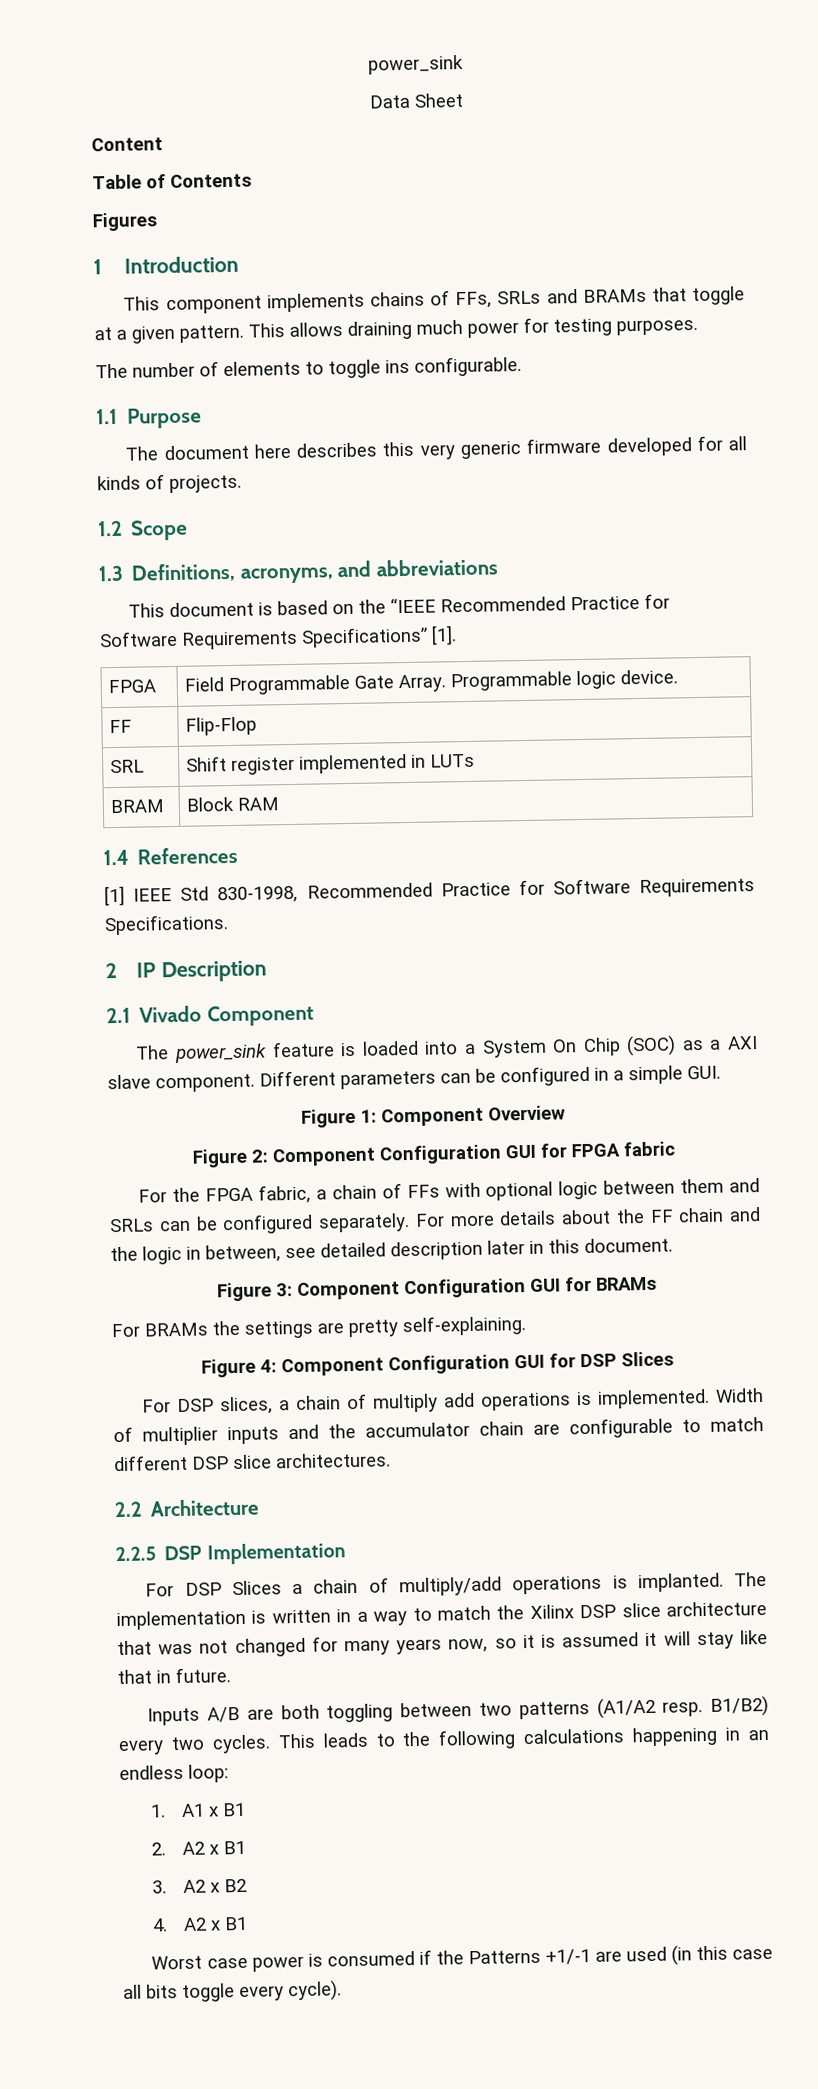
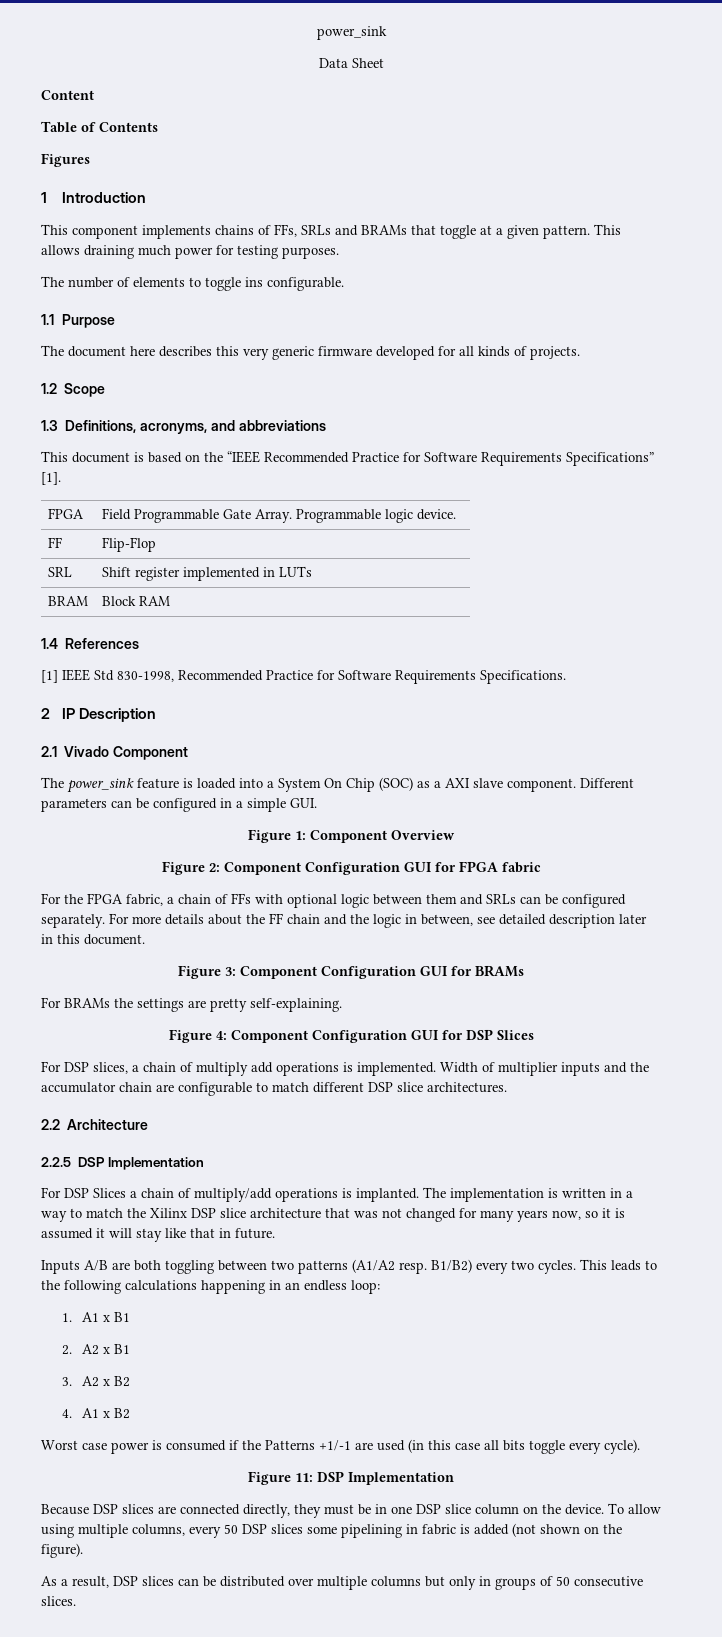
[183,1916,249,1931] A2 x B1 -> [81,1408,130,1419] A1 x B2
(342, 1991) none -> [248,1471,454,1485] [41,1503,661,1518] [41,1523,622,1538] [41,1543,83,1558] [41,1576,643,1590] [41,1596,76,1606] // Figure 11: DSP Implementation // Because DSP slices are connected directly, they must be in one DSP slice column on the device. To allow using multiple columns, every 50 DSP slices some pipelining in fabric is added (not shown on the figure). // As a result, DSP slices can be distributed over multiple columns but only in groups of 50 consecutive slices.

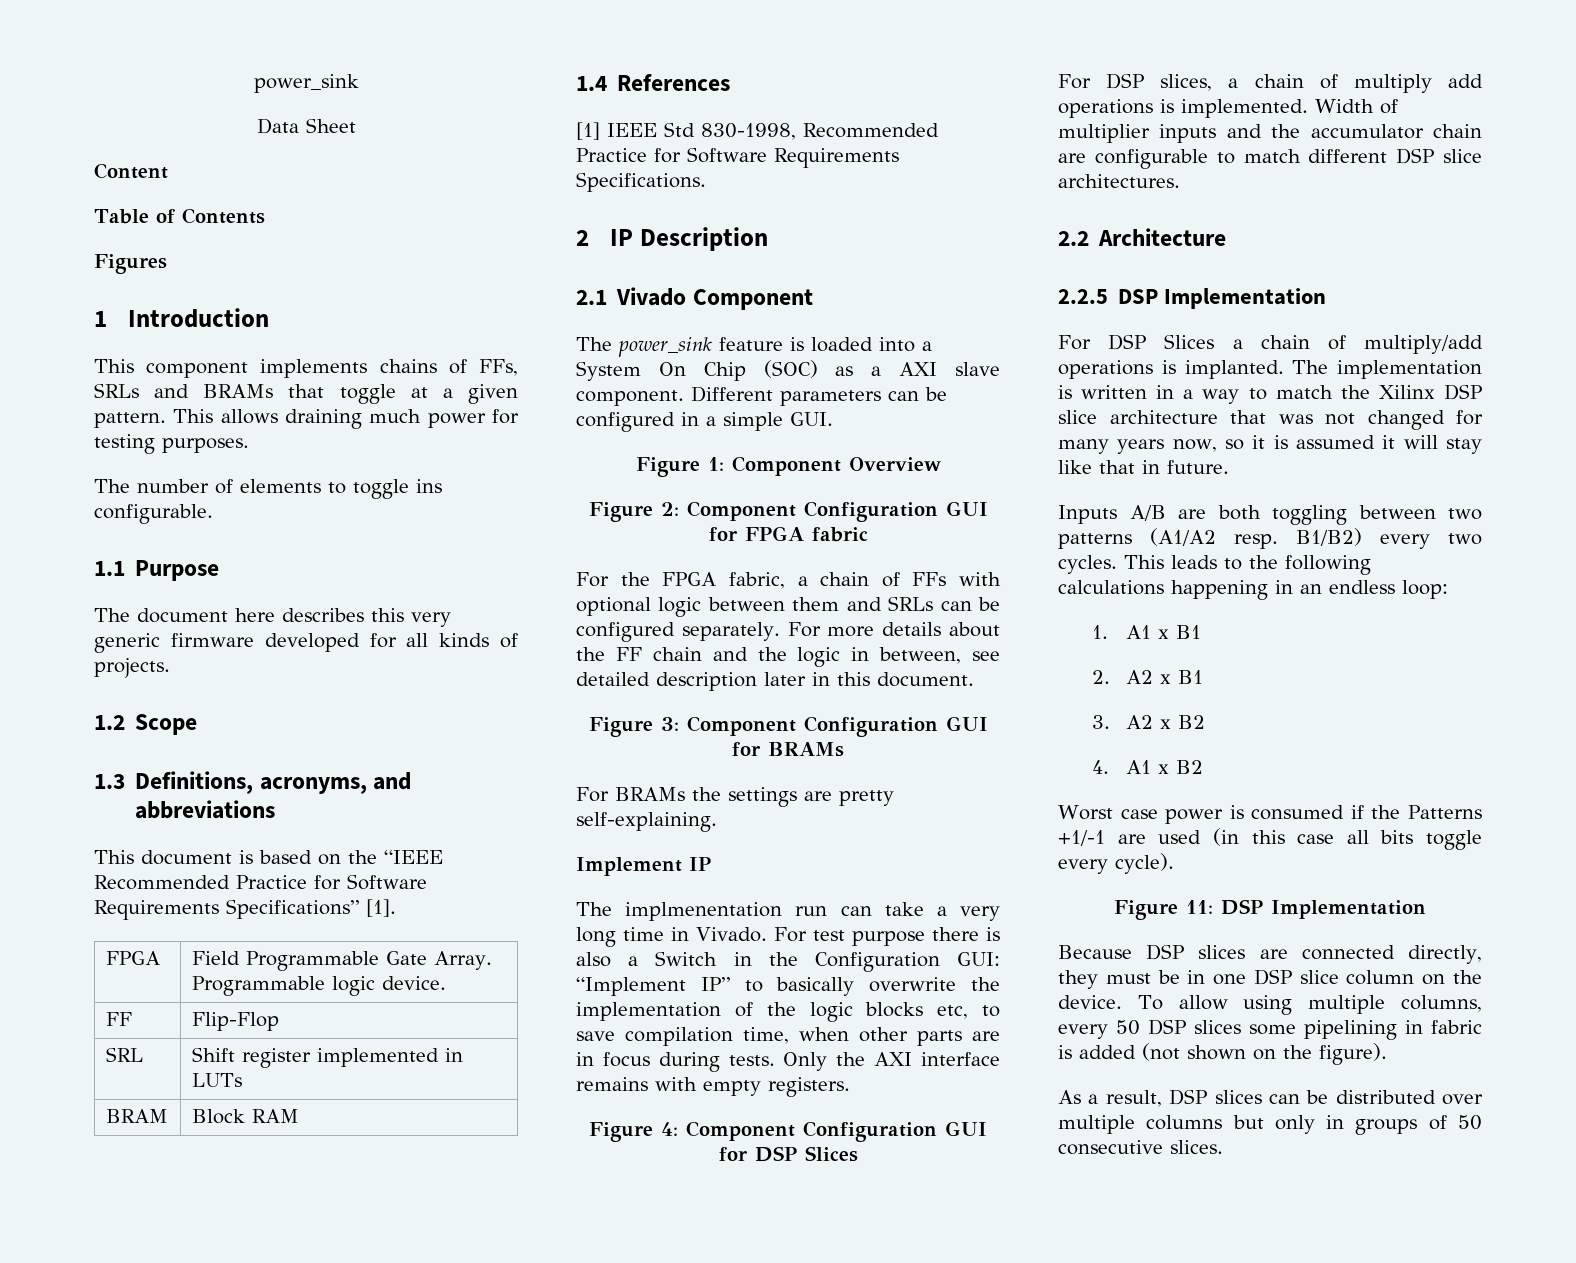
(342, 1005) none -> [576,857,711,876] [576,902,1000,921] [576,927,1000,947] [576,951,1000,972] [576,977,1000,996] [576,1002,1000,1022] [576,1027,1000,1046] [576,1052,1000,1072] [576,1077,850,1097] // Implement IP // The implmenentation run can take a very long time in Vivado. For test purpose there is also a Switch in the Configuration GUI: “Implement IP” to basically overwrite the implementation of the logic blocks etc, to save compilation time, when other parts are in focus during tests. Only the AXI interface remains with empty registers.

